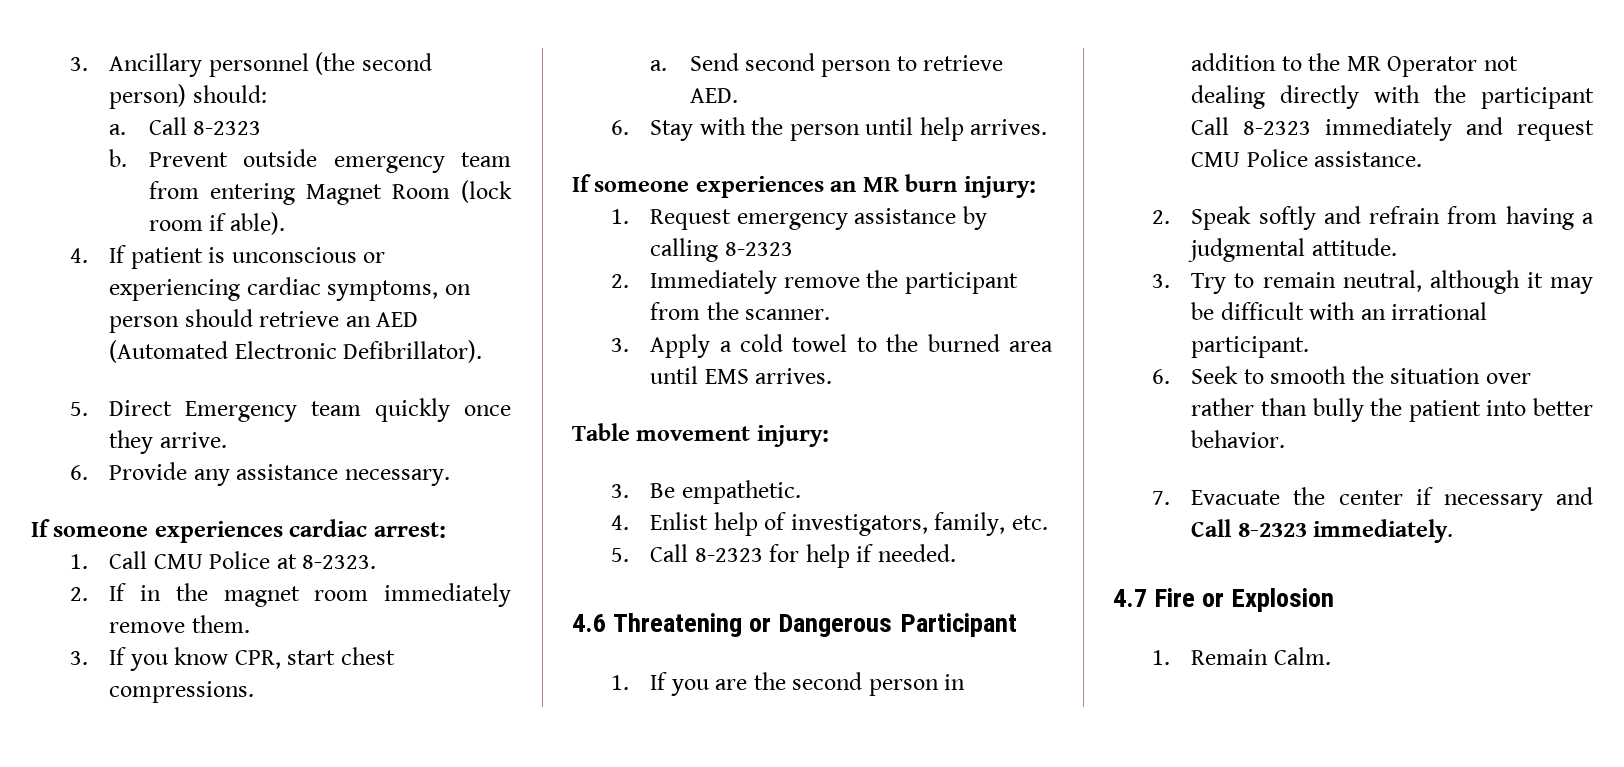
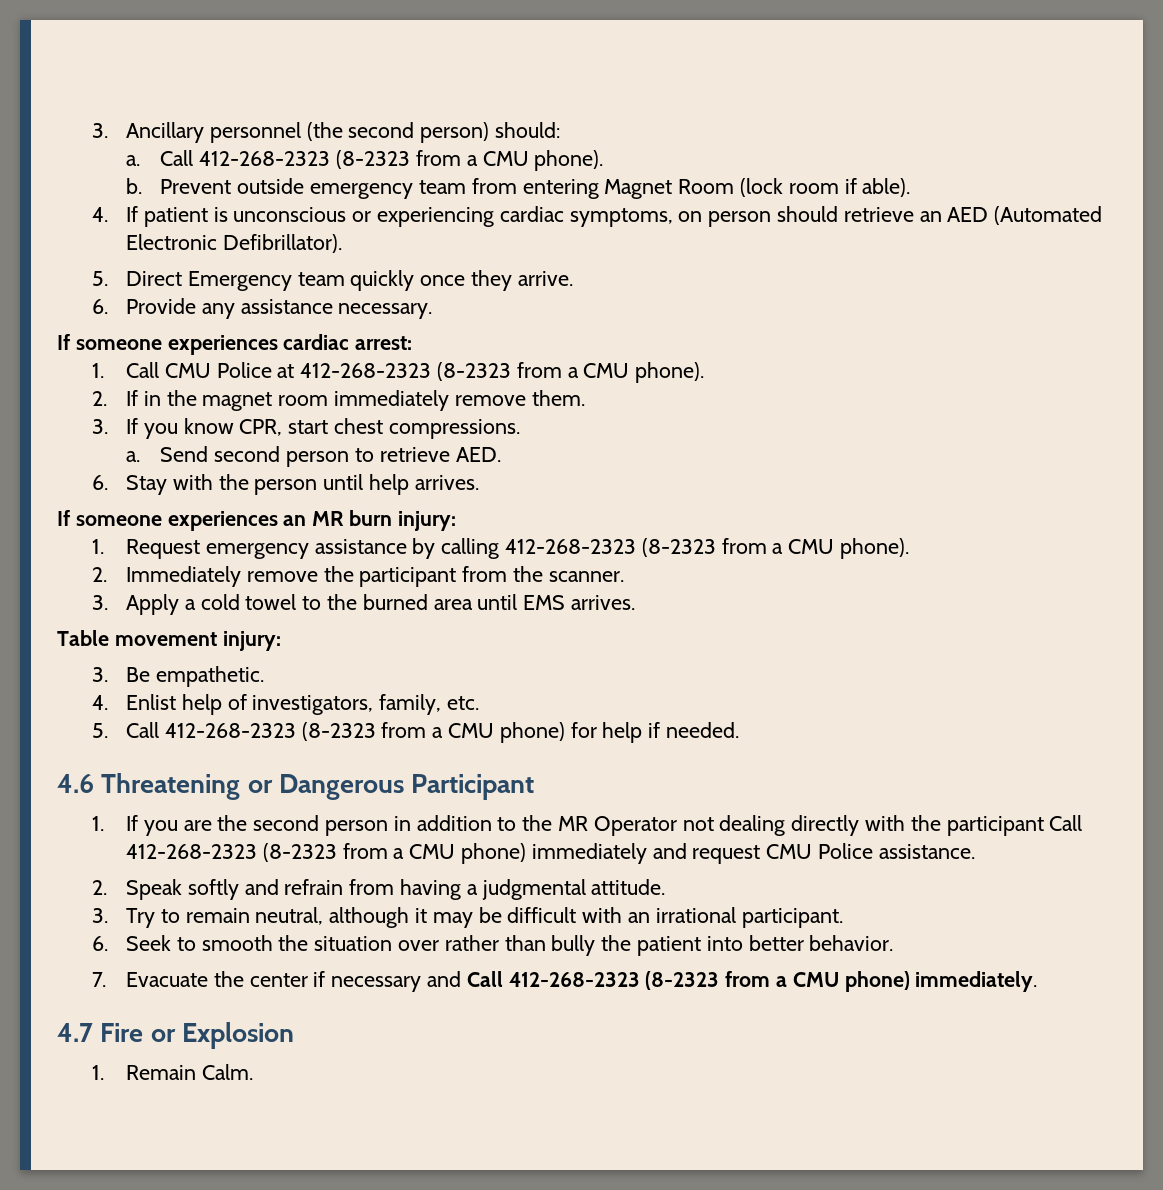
[193,121,262,135] 8-2323 -> [199,150,604,171] 412-268-2323 (8-2323 from a CMU phone).
[302,555,377,569] 8-2323. -> [300,362,705,383] 412-268-2323 (8-2323 from a CMU phone).
[724,242,793,256] 8-2323 -> [505,538,910,559] 412-268-2323 (8-2323 from a CMU phone).
[694,548,763,562] 8-2323 -> [164,722,565,743] 412-268-2323 (8-2323 from a CMU phone)
[1243,121,1312,135] 8-2323 -> [125,843,527,864] 412-268-2323 (8-2323 from a CMU phone)
[1237,523,1307,537] 8-2323 -> [508,971,910,992] 412-268-2323 (8-2323 from a CMU phone)

